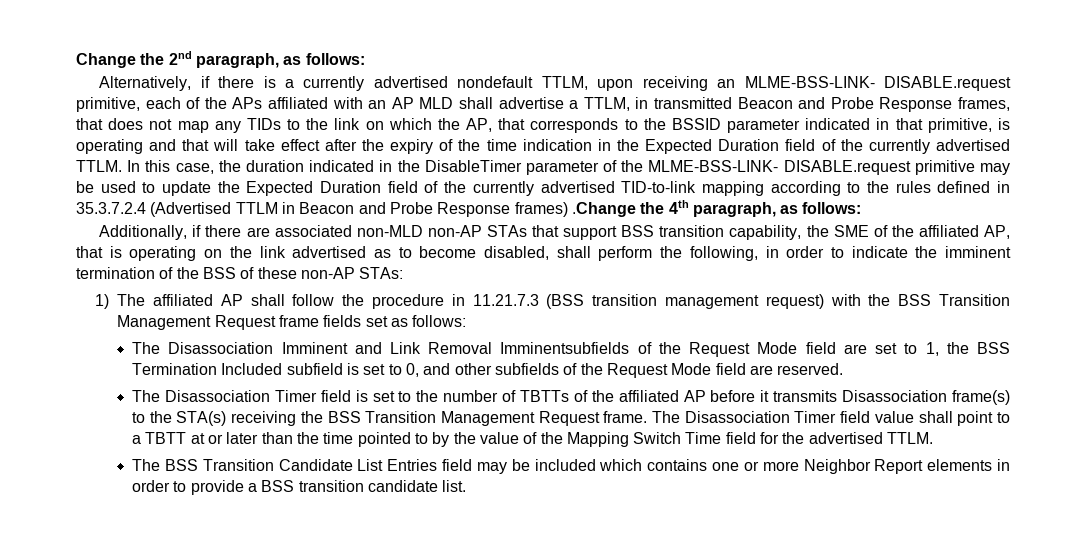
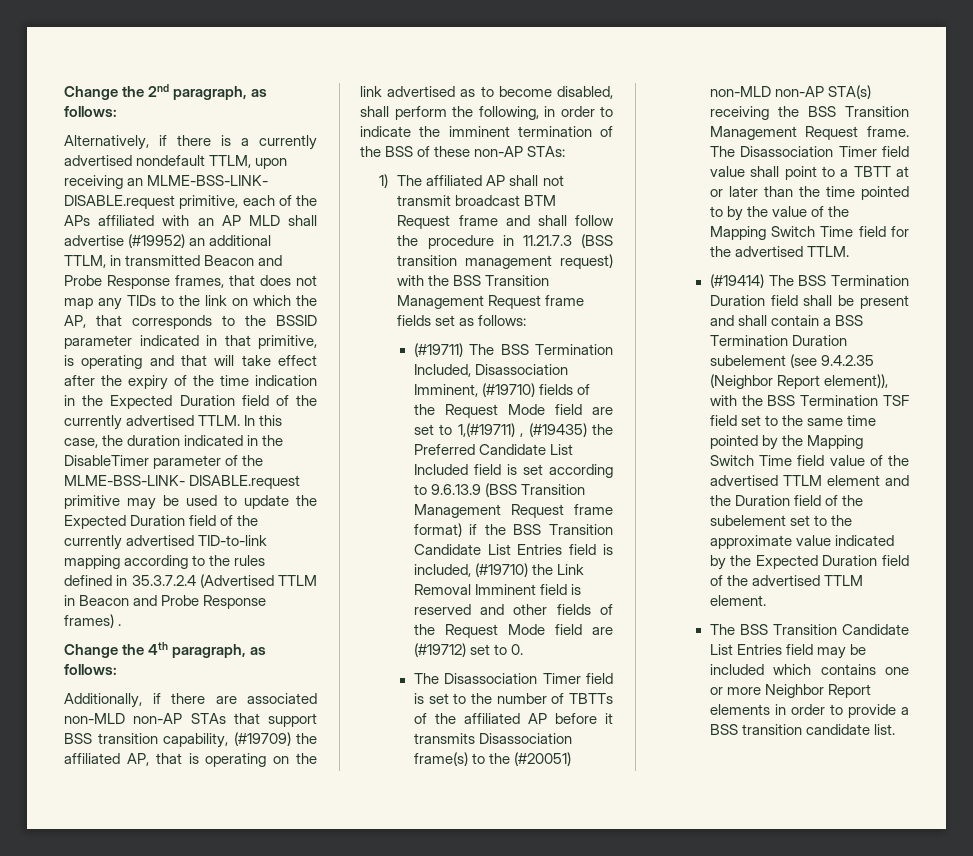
[569,100,579,109] a -> [128,234,272,248] (#19952) an additional
[571,202,636,217] .Change -> [118,624,122,626] [64,644,118,658] . // Change
[806,225,888,237] the SME of -> [233,732,291,746] (#19709)
(285, 300) none -> [542,175,564,186] [397,195,557,206] [397,215,567,229] not transmit broadcast BTM Request frame and shall
[132,342,630,354] The Disassociation Imminent and Link Removal Imminentsubfields -> [413,343,613,357] [413,364,568,377] [413,383,573,397] (#19711) The BSS Termination Included, Disassociation Imminent, (#19710) fields
[925,342,1010,356] [132,363,419,377] 1, the BSS Termination Included subfield is set to 0, -> [457,423,613,437] [413,444,573,455] [413,464,613,478] [413,483,585,497] [413,504,613,518] [413,523,613,537] [413,544,613,555] [413,563,584,577] [413,584,581,595] [413,604,471,615] 1,(#19711) , (#19435) the Preferred Candidate List Included field is set according to 9.6.13.9 (BSS Transition Management Request frame format) if the BSS Transition Candidate List Entries field is included, (#19710) the Link Removal Imminent field is reserved
[494,363,844,378] subfields of the Request Mode field are reserved. -> [556,604,613,615] [413,624,613,638] [413,643,523,657] fields of the Request Mode field are (#19712) set to 0.
(172, 417) none -> [513,752,571,766] [709,86,824,97] (#20051) non-MLD non-AP
(934, 438) none -> [709,274,909,288] [709,295,909,309] [709,315,864,326] [709,335,847,346] [709,354,874,368] [709,374,888,389] [709,395,909,406] [709,415,877,426] [709,435,863,450] [709,455,909,466] [709,475,909,486] [709,495,864,506] [709,515,852,526] [709,535,894,549] [709,555,909,570] [709,575,863,586] [709,595,766,606] // (#19414) The BSS Termination Duration field shall be present and shall contain a BSS Termination Duration subelement (see 9.4.2.35 (Neighbor Report element)), with the BSS Termination TSF field set to the same time pointed by the Mapping Switch Time field value of the advertised TTLM element and the Duration field of the subelement set to the approximate value indicated by the Expected Duration field of the advertised TTLM element.

